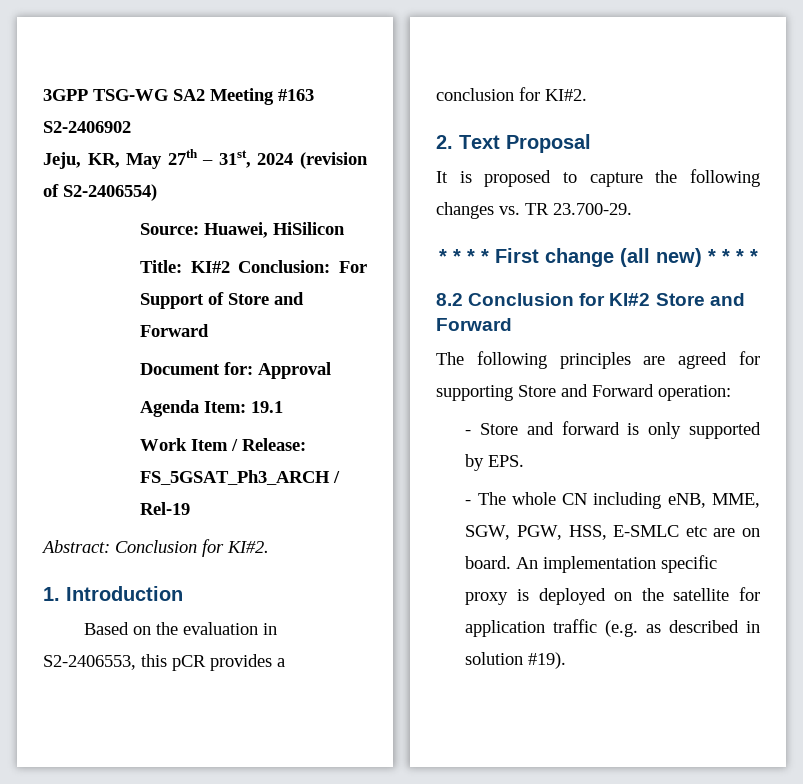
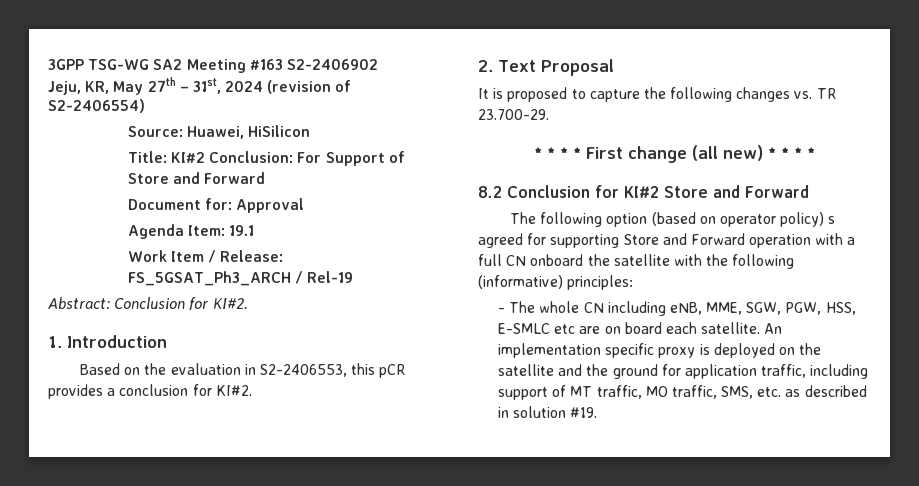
[559,352,666,369] principles are -> [606,212,836,227] option (based on operator policy) s
[658,385,731,401] [465,421,761,439] [465,454,525,471] operation: // - Store and forward is only supported by EPS. -> [749,233,856,248] [478,254,795,269] [478,275,634,290] operation with a full CN onboard the satellite with the following (informative) principles:
[465,556,512,569] board. -> [624,322,761,334] board each satellite.
[739,587,760,601] [465,619,639,637] for application traffic (e.g. -> [558,364,869,379] [497,385,782,400] and the ground for application traffic, including support of MT traffic, MO traffic, SMS, etc.
[528,652,567,669] #19). -> [570,407,598,418] #19.

